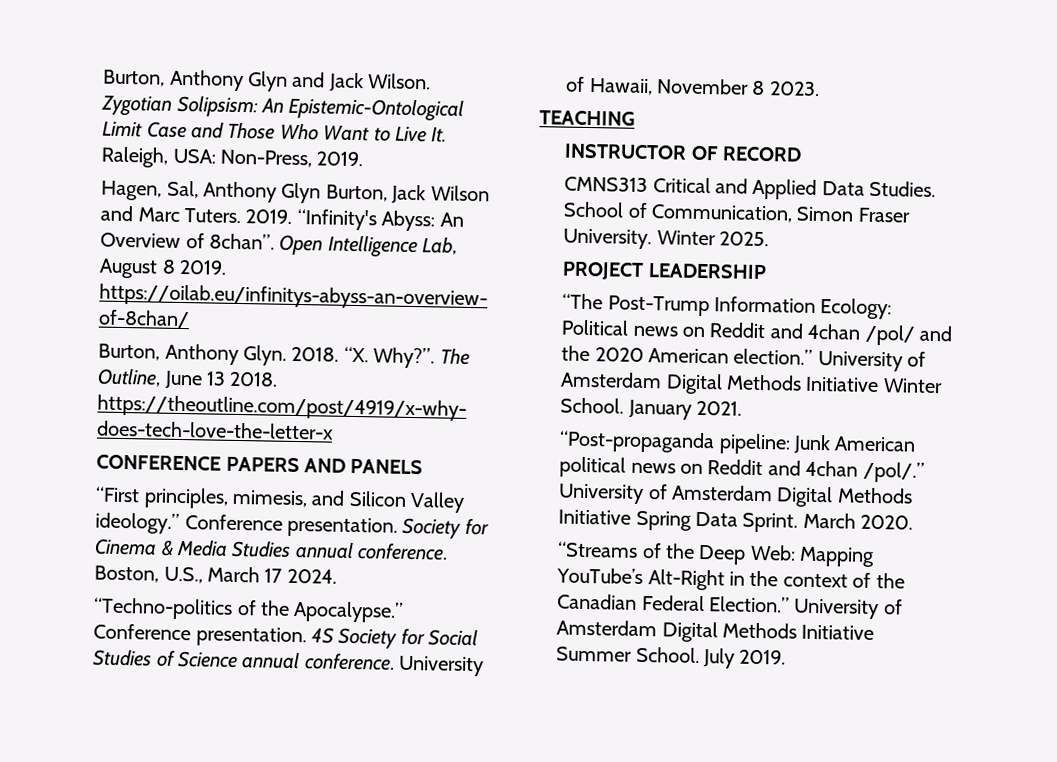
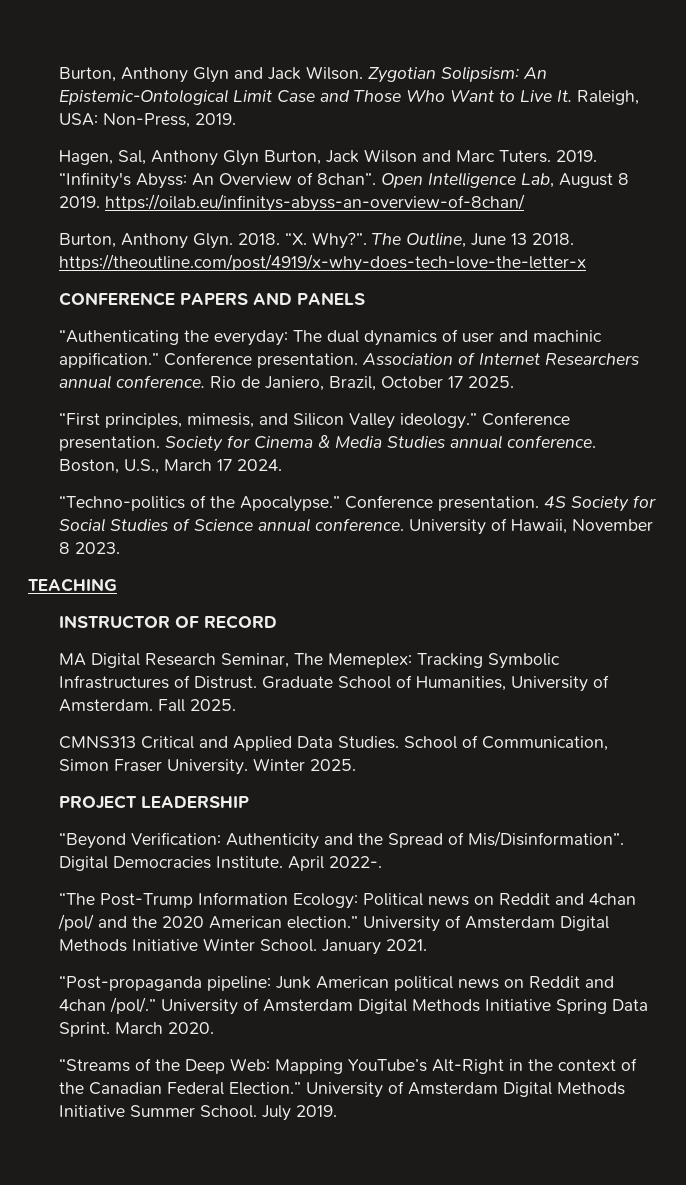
(424, 466) none -> [59,329,603,346] [59,352,641,368] [59,375,515,391] // “Authenticating the everyday: The dual dynamics of user and machinic appification.” Conference presentation. Association of Internet Researchers annual conference. Rio de Janiero, Brazil, October 17 2025.
(802, 154) none -> [59,653,561,669] [59,675,610,692] [59,699,237,712] // MA Digital Research Seminar, The Memeplex: Tracking Symbolic Infrastructures of Distrust. Graduate School of Humanities, University of Amsterdam. Fall 2025.
(767, 271) none -> [59,831,625,849] [59,856,383,871] // “Beyond Verification: Authenticity and the Spread of Mis/Disinformation”. Digital Democracies Institute. April 2022-.

